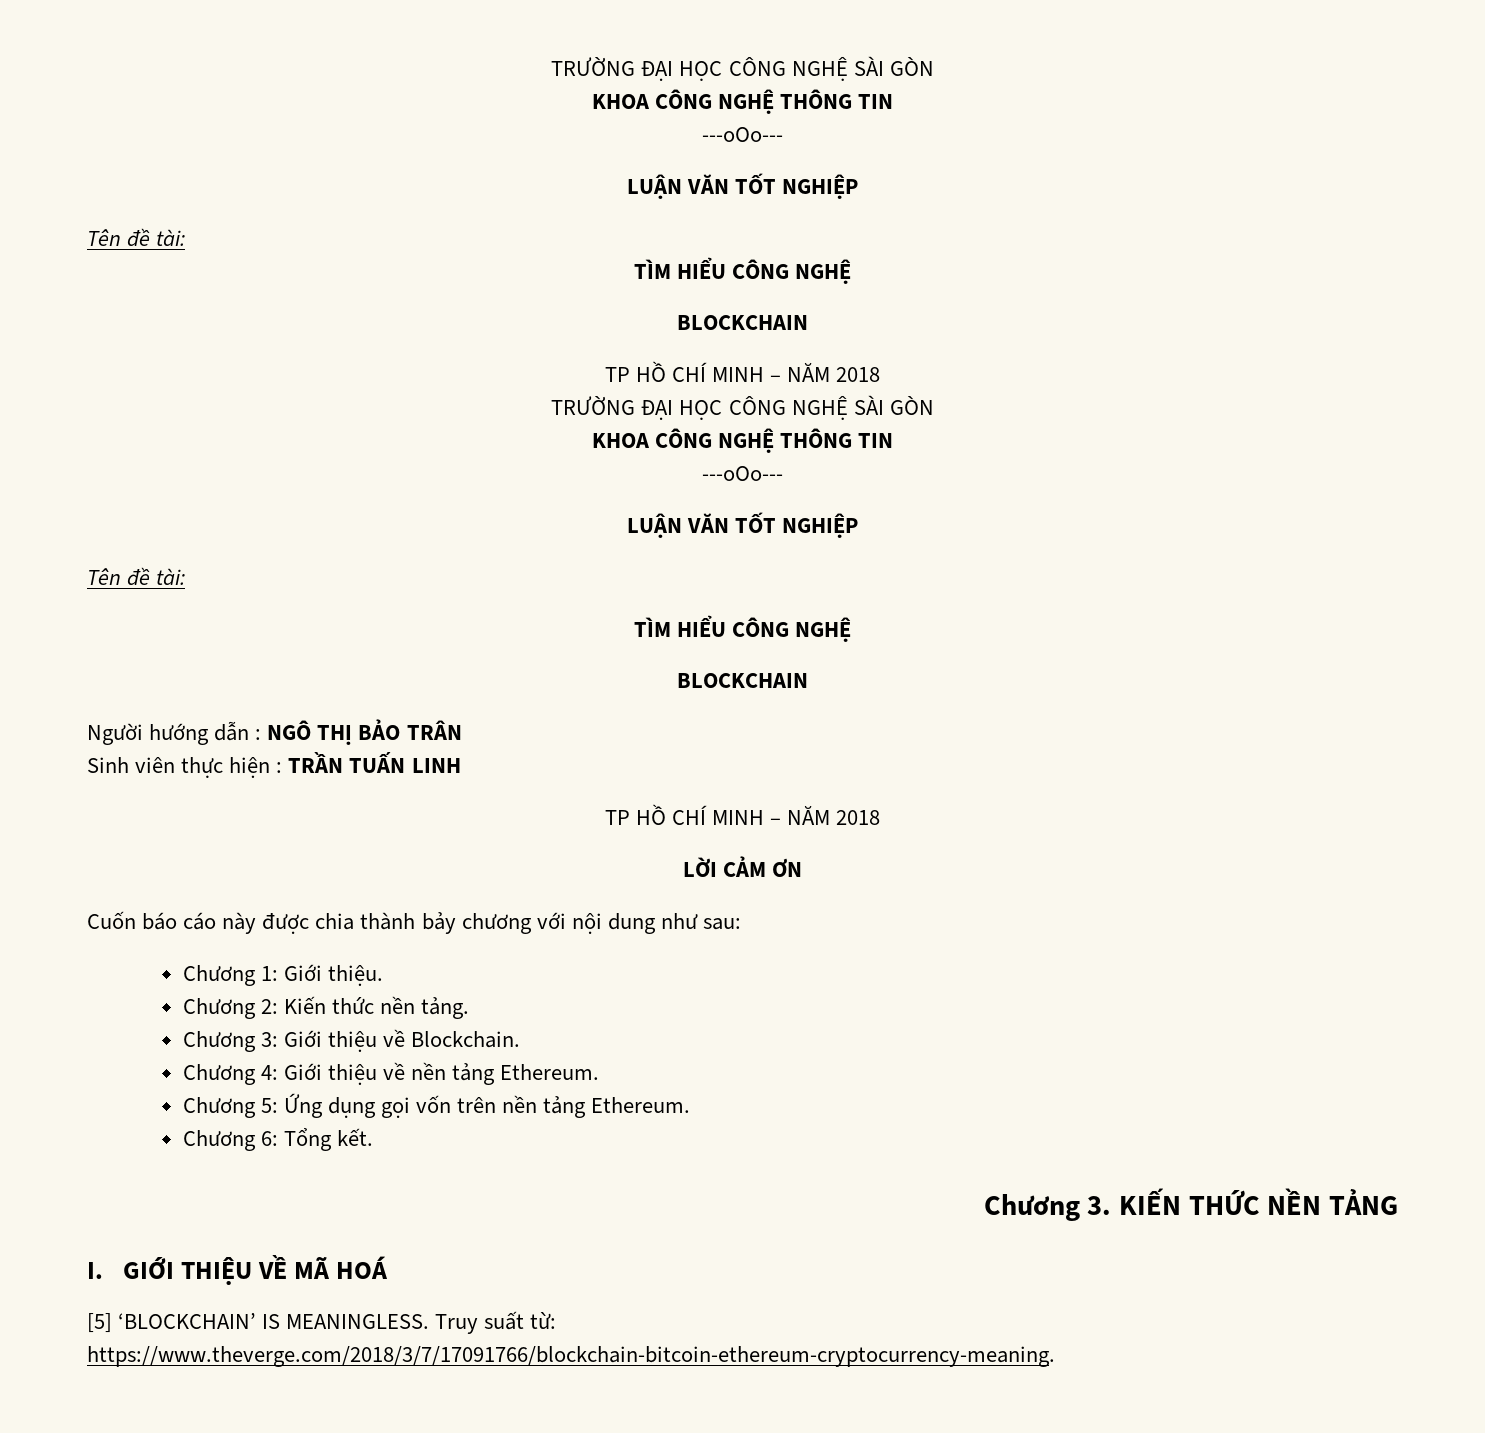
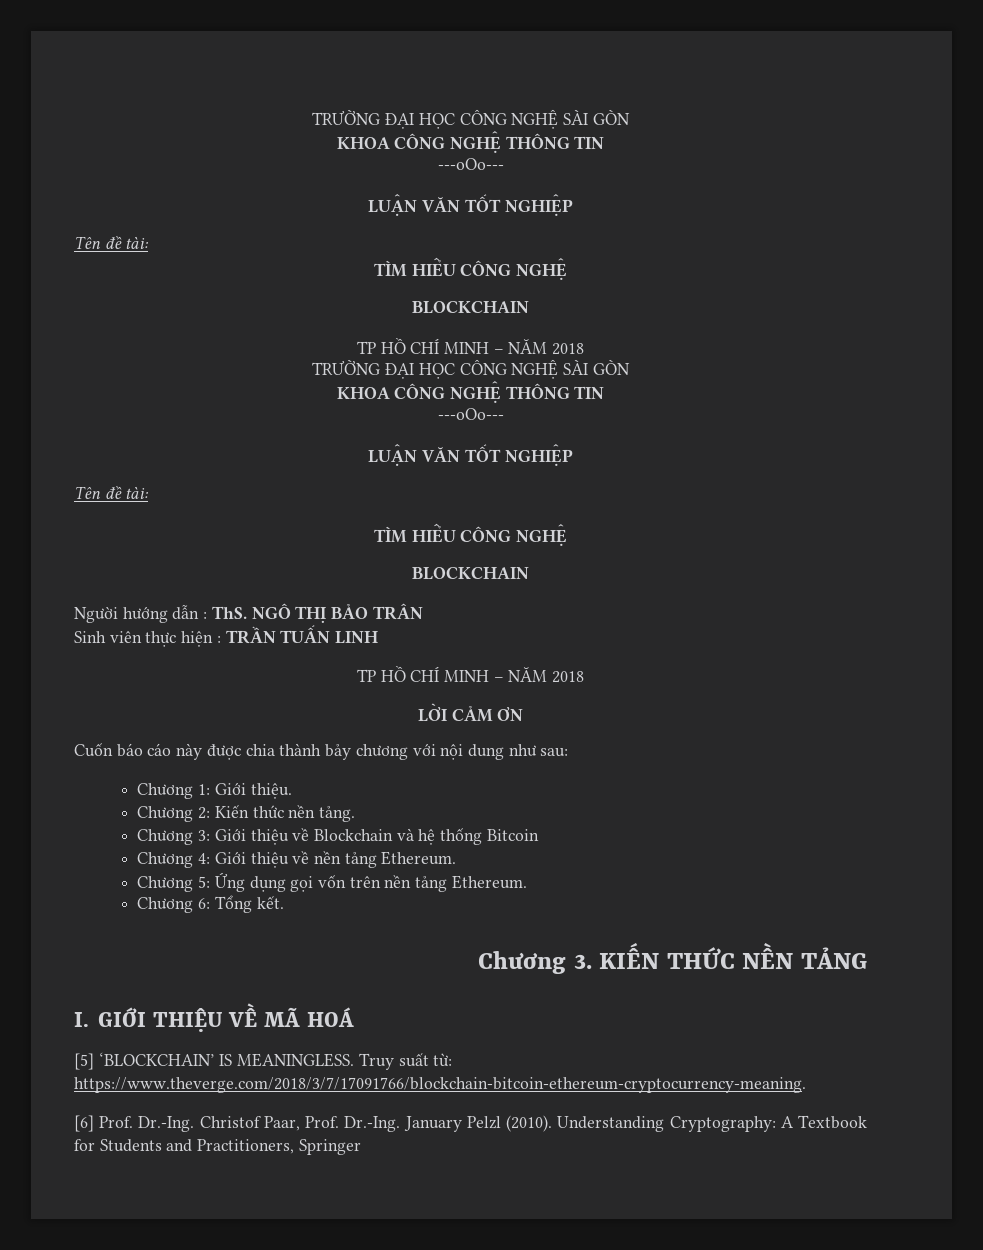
(262, 734) none -> [211,606,247,619] ThS.
[411,1031,521,1048] Blockchain. -> [313,828,539,845] Blockchain và hệ thống Bitcoin
(1055, 1356) none -> [74,1115,868,1132] [74,1139,361,1155] // [6] Prof. Dr.-Ing. Christof Paar, Prof. Dr.-Ing. January Pelzl (2010). Understanding Cryptography: A Textbook for Students and Practitioners, Springer

